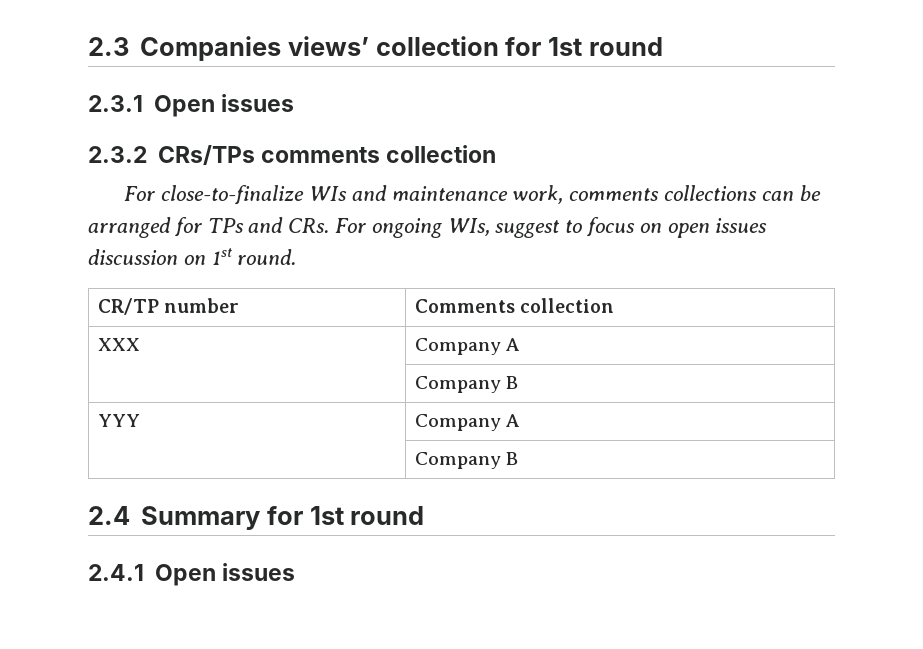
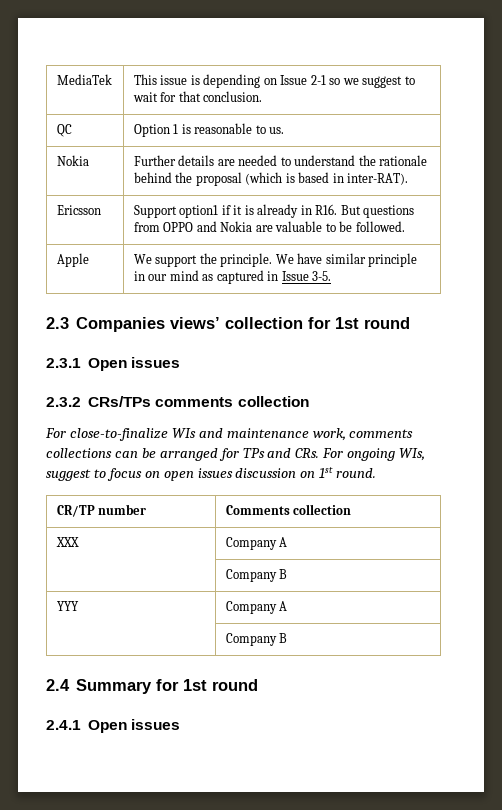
(88, 46) none -> [56,74,112,85] [133,74,415,88] [132,91,263,102] [56,124,72,137] [133,123,285,137] [56,155,89,166] [133,155,428,166] [133,172,409,186] [56,205,101,215] [133,204,415,218] [133,221,405,232] [56,253,89,267] [133,253,418,267] [133,270,332,284] MediaTek | This issue is depending on Issue 2-1 so we suggest to wait for that conclusion. // QC | Option 1 is reasonable to us. // Nokia | Further details are needed to understand the rationale behind the proposal (which is based in inter-RAT). // Ericsson | Support option1 if it is already in R16. But questions from OPPO and Nokia are valuable to be followed. // Apple | We support the principle. We have similar principle in our mind as captured in Issue 3-5. //

